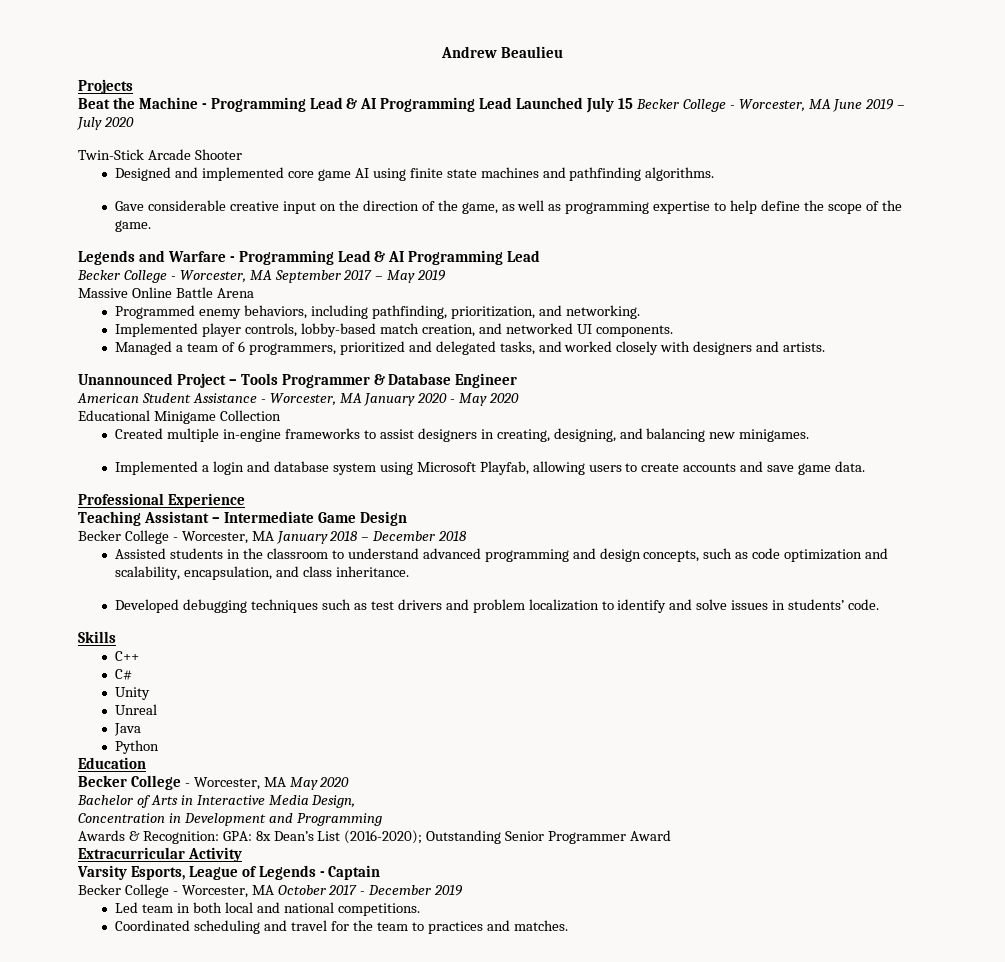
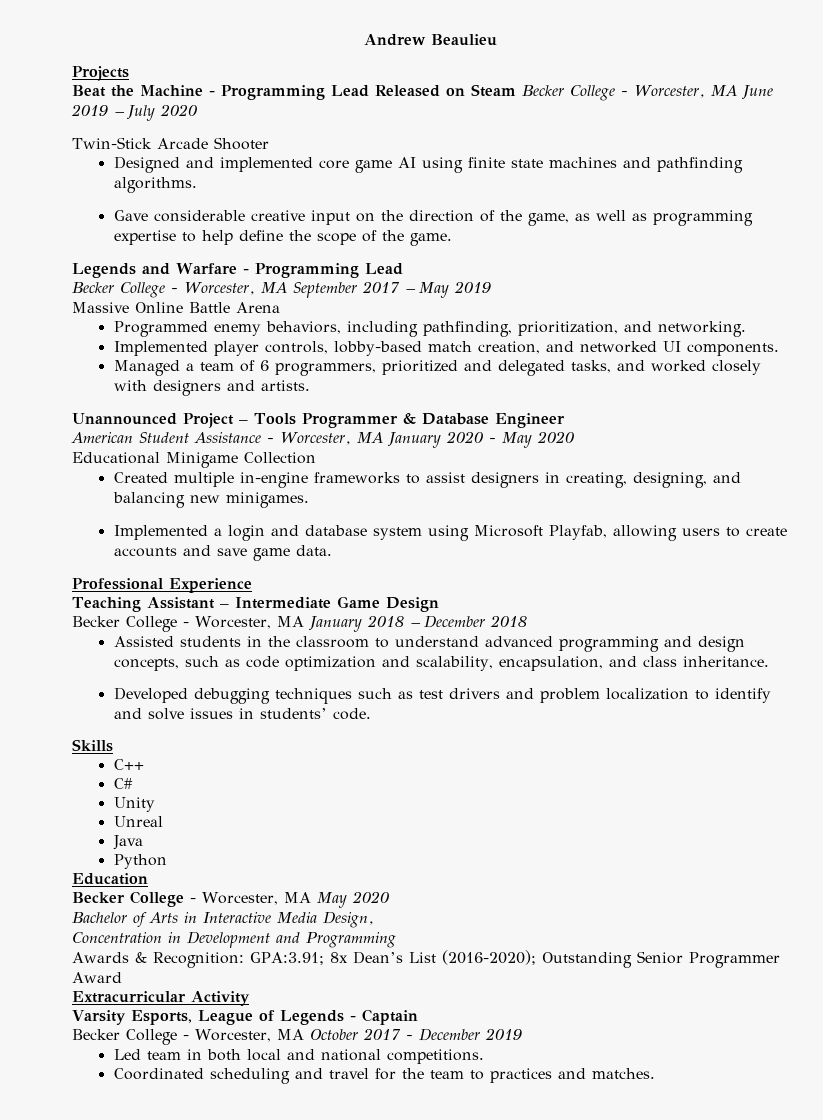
[346,97,633,113] & AI Programming Lead Launched July 15 -> [375,84,516,97] Released on Steam
[374,250,541,265] & AI Programming Lead -> (403, 269) none
[222,831,252,841] GPA: -> [249,952,324,965] GPA:3.91;

